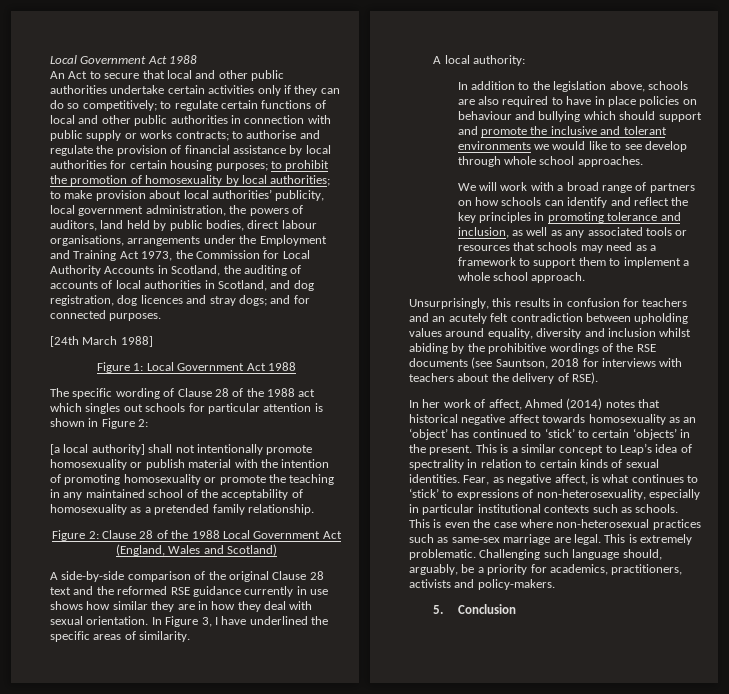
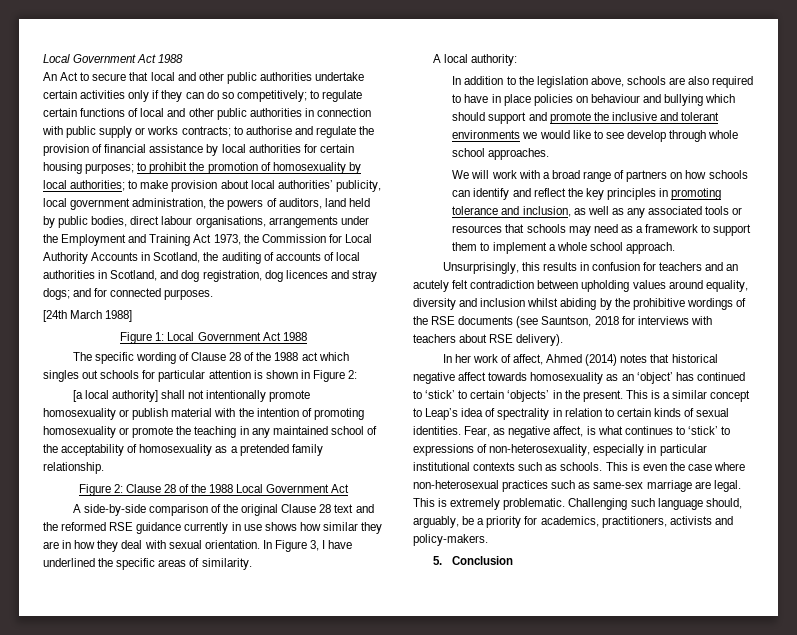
[115,544,278,556] (England, Wales and Scotland) -> (350, 488) none
[491,372,598,384] the delivery of RSE). -> [489,334,564,346] RSE delivery).

